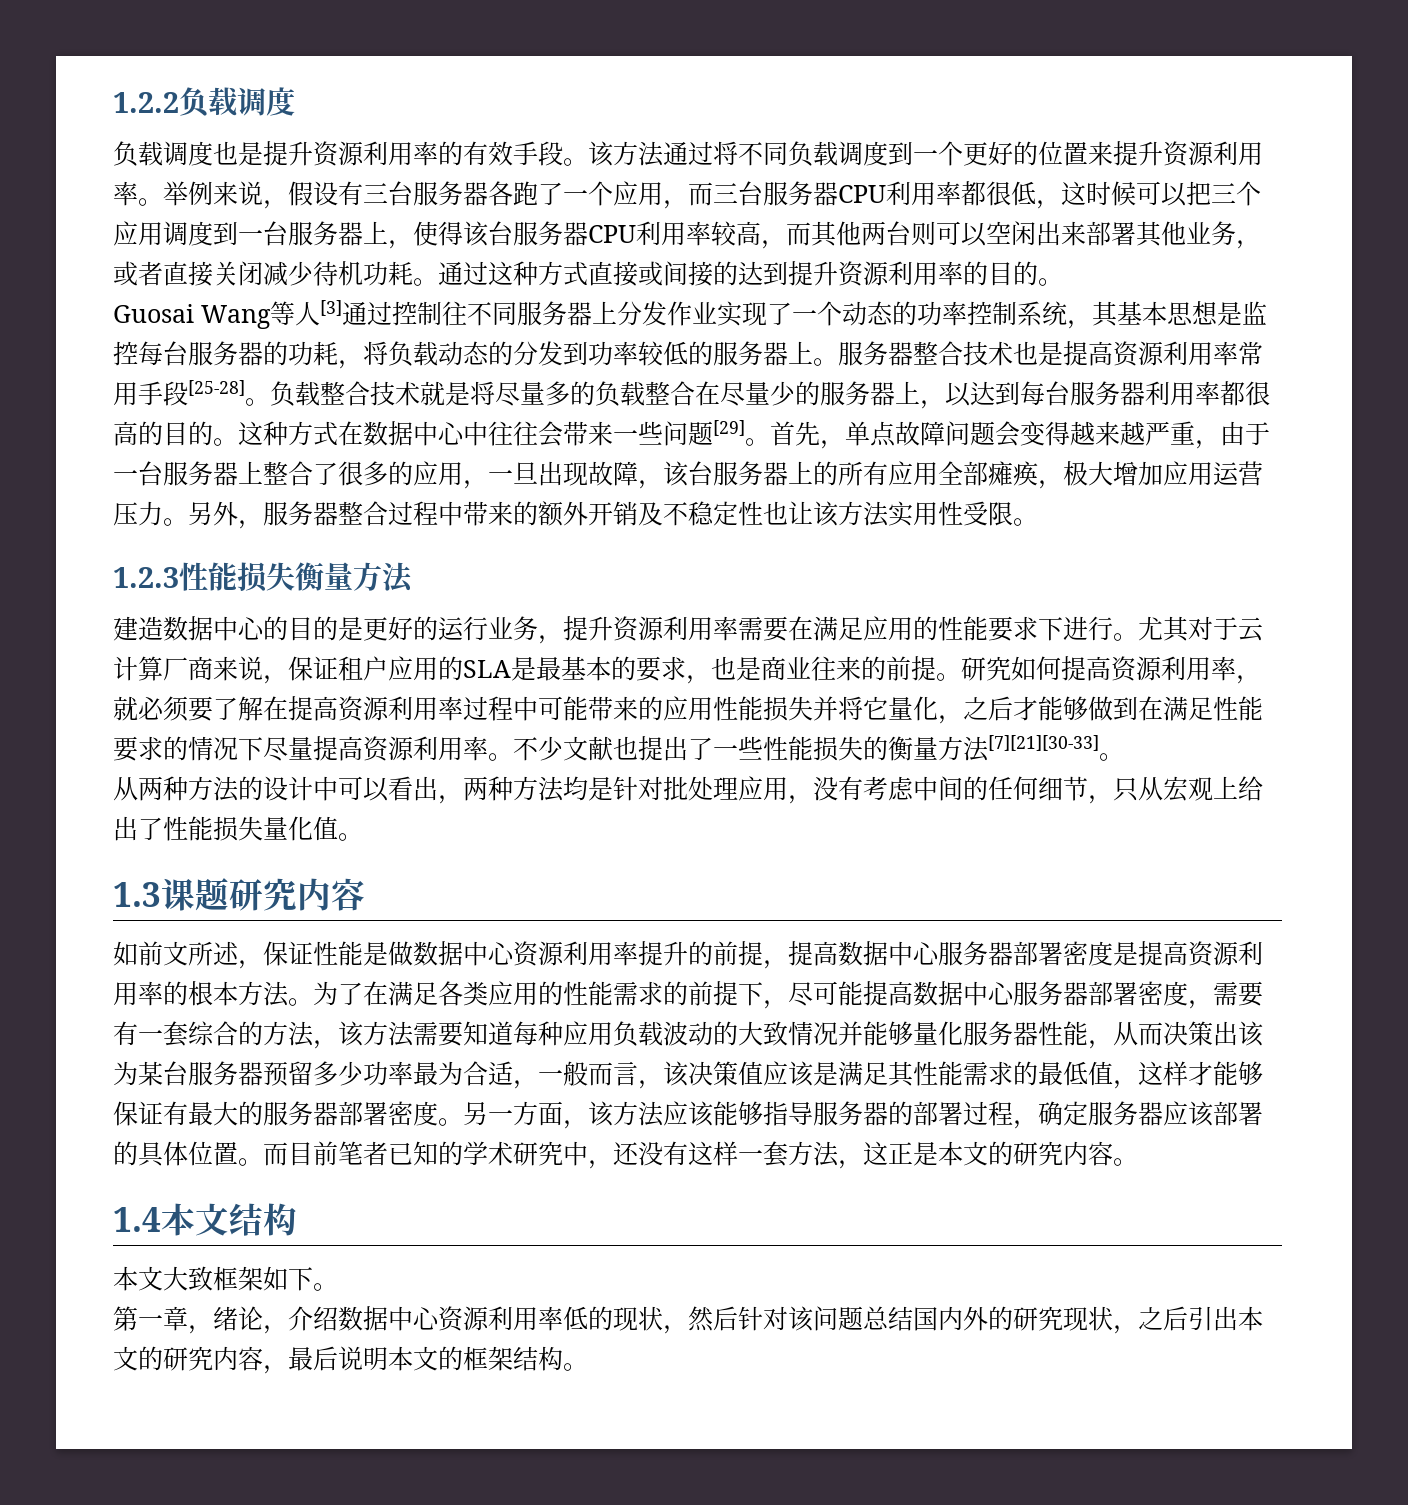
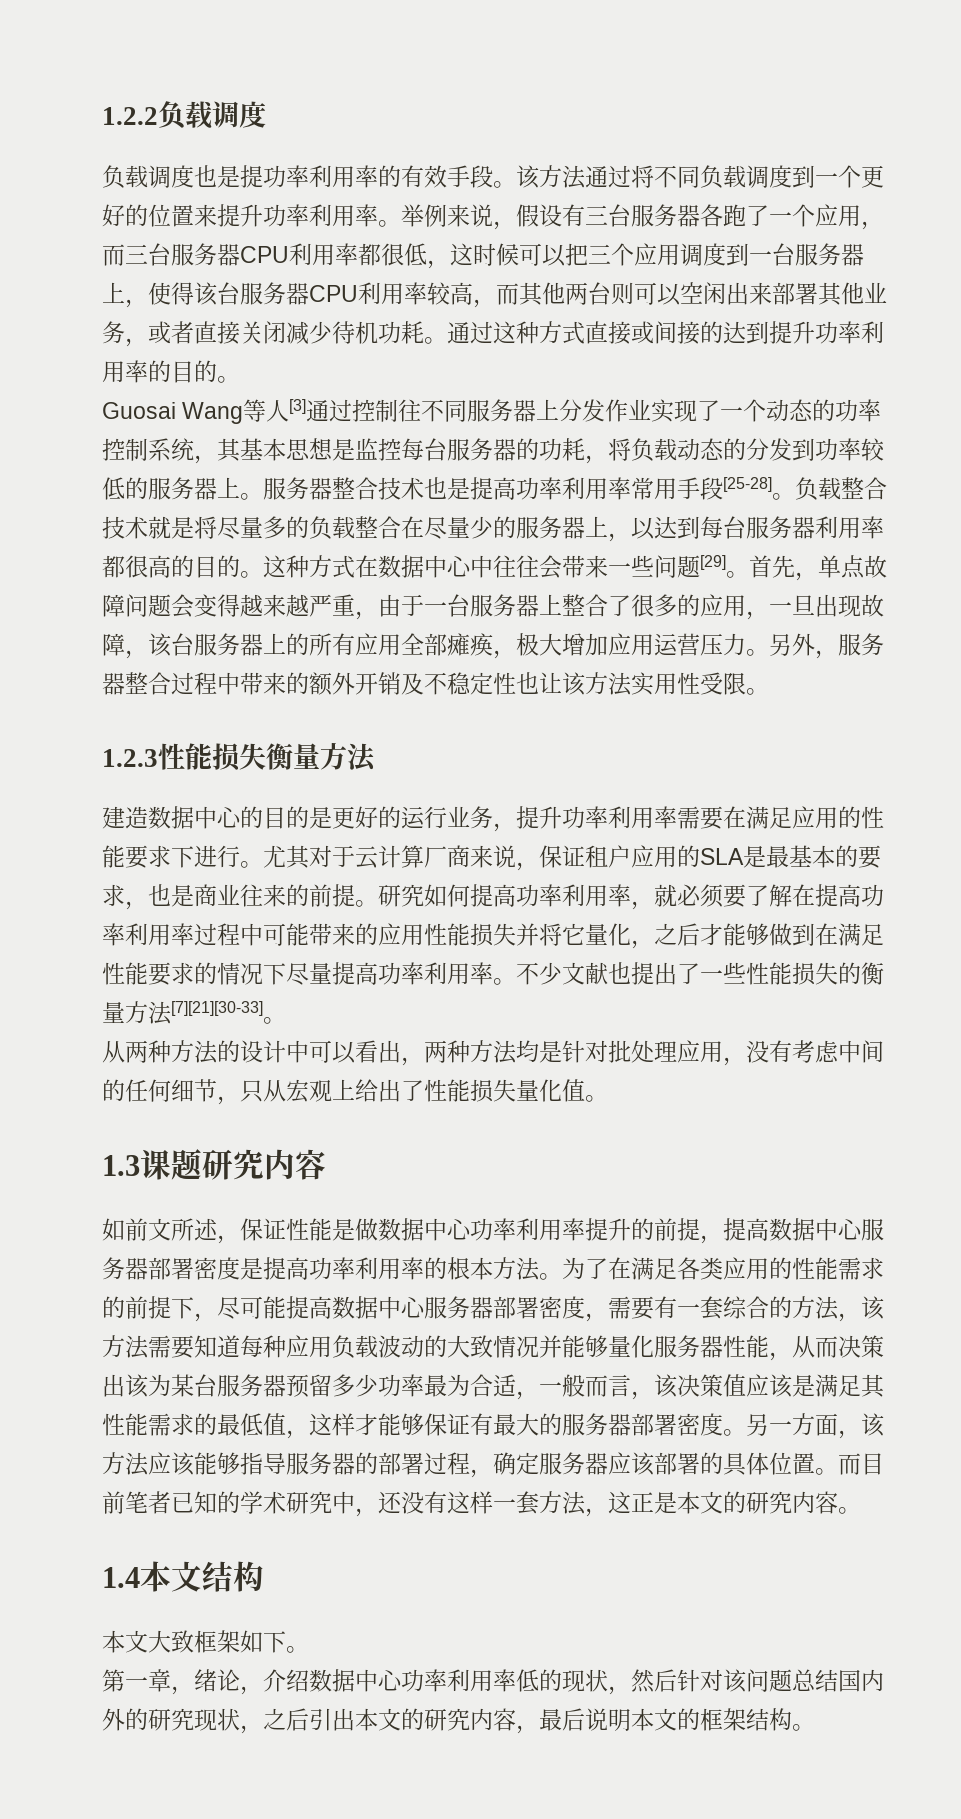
[288,141,364,167] 升资源 -> [263,165,309,188] 功率
[1163,141,1214,167] 资源 -> [263,204,309,227] 功率
[838,261,889,287] 资源 -> [815,321,861,344] 功率
[1113,341,1164,367] 资源 -> [516,477,562,500] 功率
[613,616,664,642] 资源 -> [562,806,608,829] 功率
[1111,656,1162,682] 资源 -> [516,884,562,907] 功率
[338,696,389,722] 资源 -> [861,884,884,907] [102,923,125,946] 功率
[363,736,414,762] 资源 -> [378,962,424,985] 功率
[513,941,564,967] 资源 -> [470,1218,516,1241] 功率
[1188,941,1239,967] 资源 -> [309,1257,355,1280] 功率
[438,1306,489,1332] 资源 -> [401,1669,447,1692] 功率

